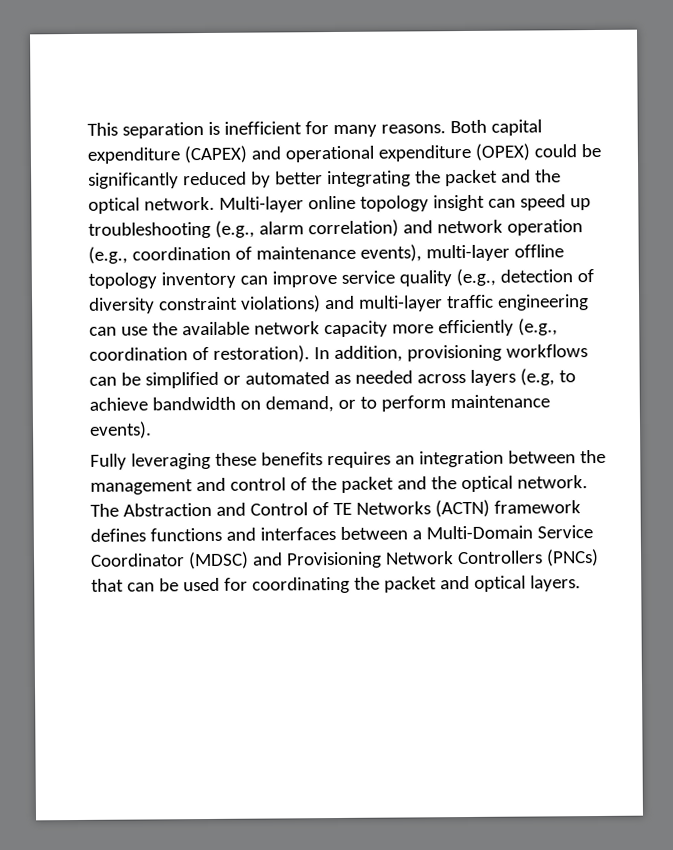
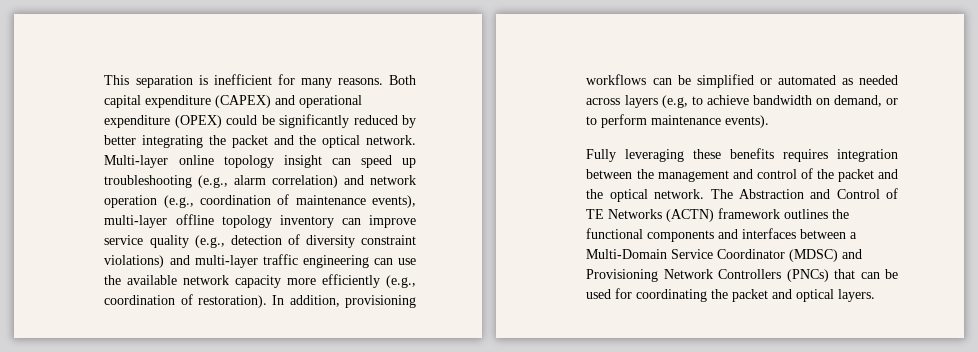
[394,455,415,465] an -> (829, 155) none
[89,527,222,542] defines functions -> [784,209,850,219] [586,228,715,242] outlines the functional components

